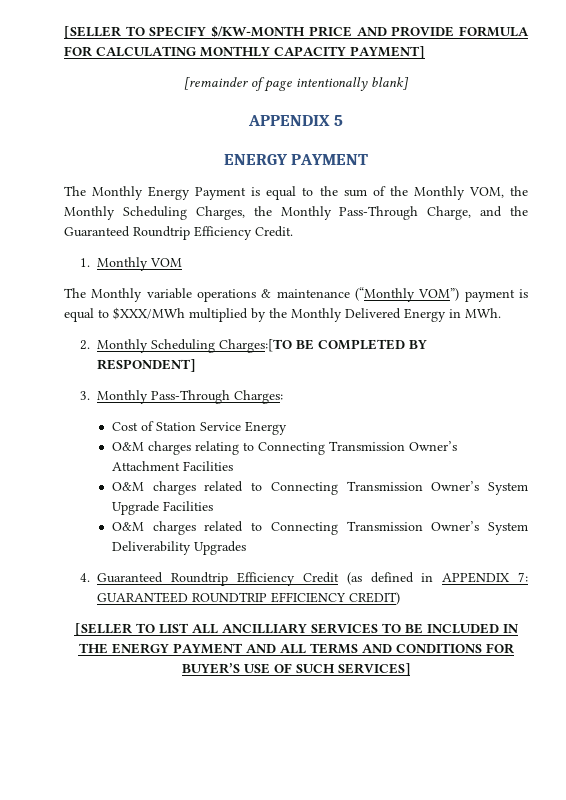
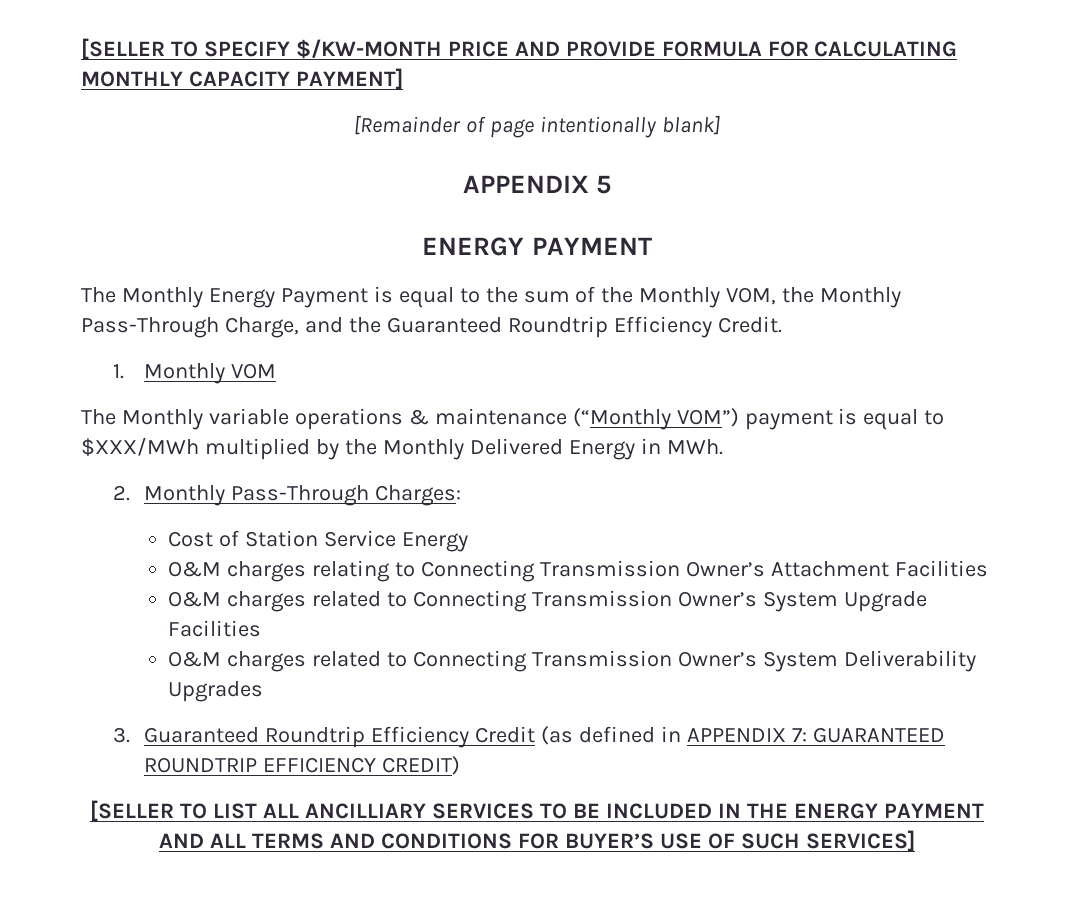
[184,77,248,90] [remainder -> [354,115,462,135] [Remainder
[122,206,332,220] Scheduling Charges, the Monthly -> (902, 297) none
[151,339,428,353] [97,359,197,372] [80,390,149,404] Scheduling Charges:[TO BE COMPLETED BY RESPONDENT] // 3. Monthly -> (226, 495) none
[80,573,91,582] 4. -> [112,727,130,743] 3.

